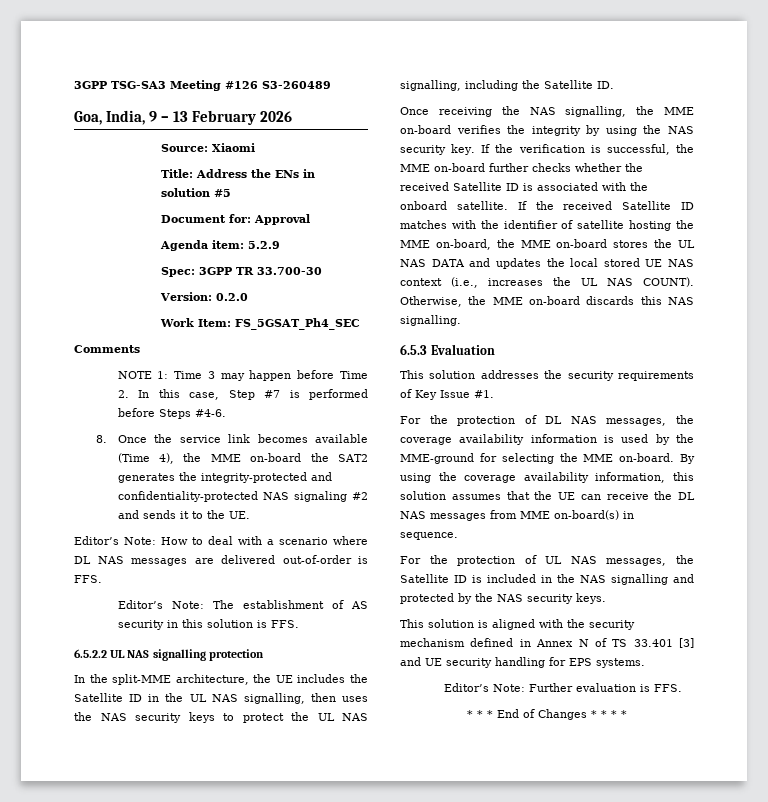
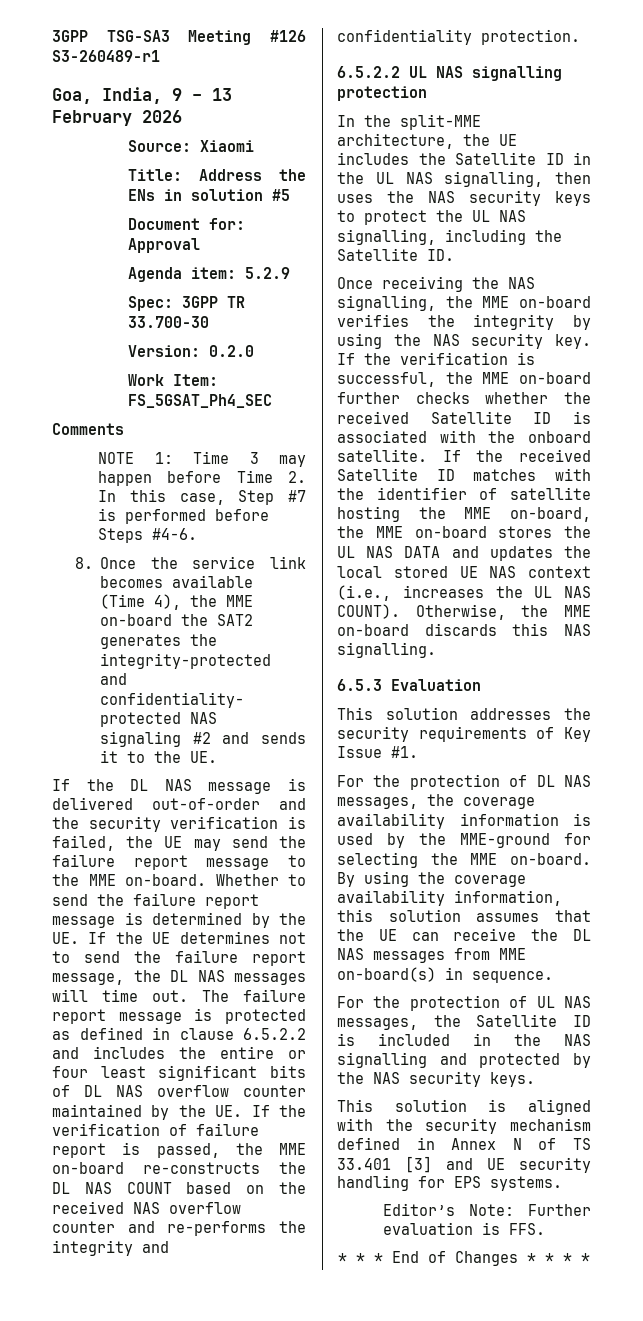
[262,81,331,89] S3-260489 -> [52,50,160,62] S3-260489-r1
[74,536,368,545] [74,555,368,566] [74,575,102,583] [117,600,368,609] [117,619,299,630] Editor’s Note: How to deal with a scenario where DL NAS messages are delivered out-of-order is FFS. // Editor’s Note: The establishment of AS security in this solution is FFS. -> [52,778,306,794] [52,797,306,810] [52,816,306,832] [52,835,306,851] [52,854,306,870] [52,874,306,886] [52,893,259,909] [52,912,306,928] [52,931,306,944] [52,950,306,966] [52,970,306,985] [52,989,306,1002] [52,1008,306,1024] [52,1027,306,1040] [52,1046,306,1059] [52,1065,306,1081] [52,1085,306,1097] [52,1104,306,1120] [52,1123,259,1136] [52,1142,306,1158] [52,1162,306,1174] [52,1182,306,1194] [52,1201,241,1214] [52,1221,306,1236] [52,1240,169,1256] [337,29,580,45] If the DL NAS message is delivered out-of-order and the security verification is failed, the UE may send the failure report message to the MME on-board. Whether to send the failure report message is determined by the UE. If the UE determines not to send the failure report message, the DL NAS messages will time out. The failure report message is protected as defined in clause 6.5.2.2 and includes the entire or four least significant bits of DL NAS overflow counter maintained by the UE. If the verification of failure report is passed, the MME on-board re-constructs the DL NAS COUNT based on the received NAS overflow counter and re-performs the integrity and confidentiality protection.

